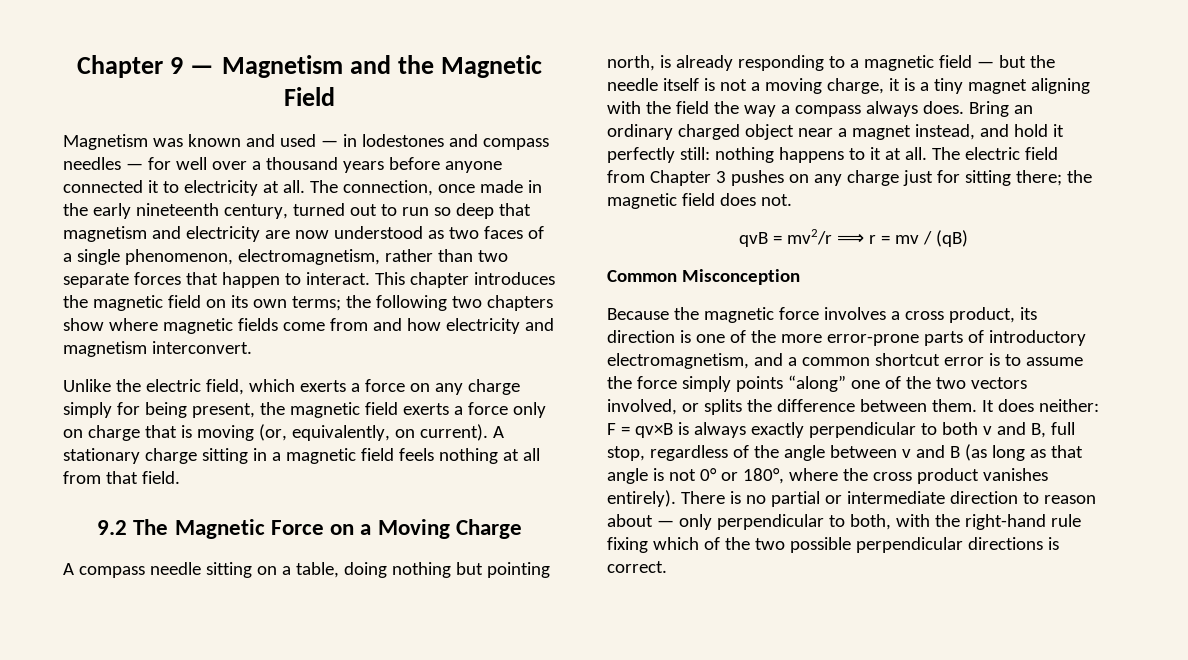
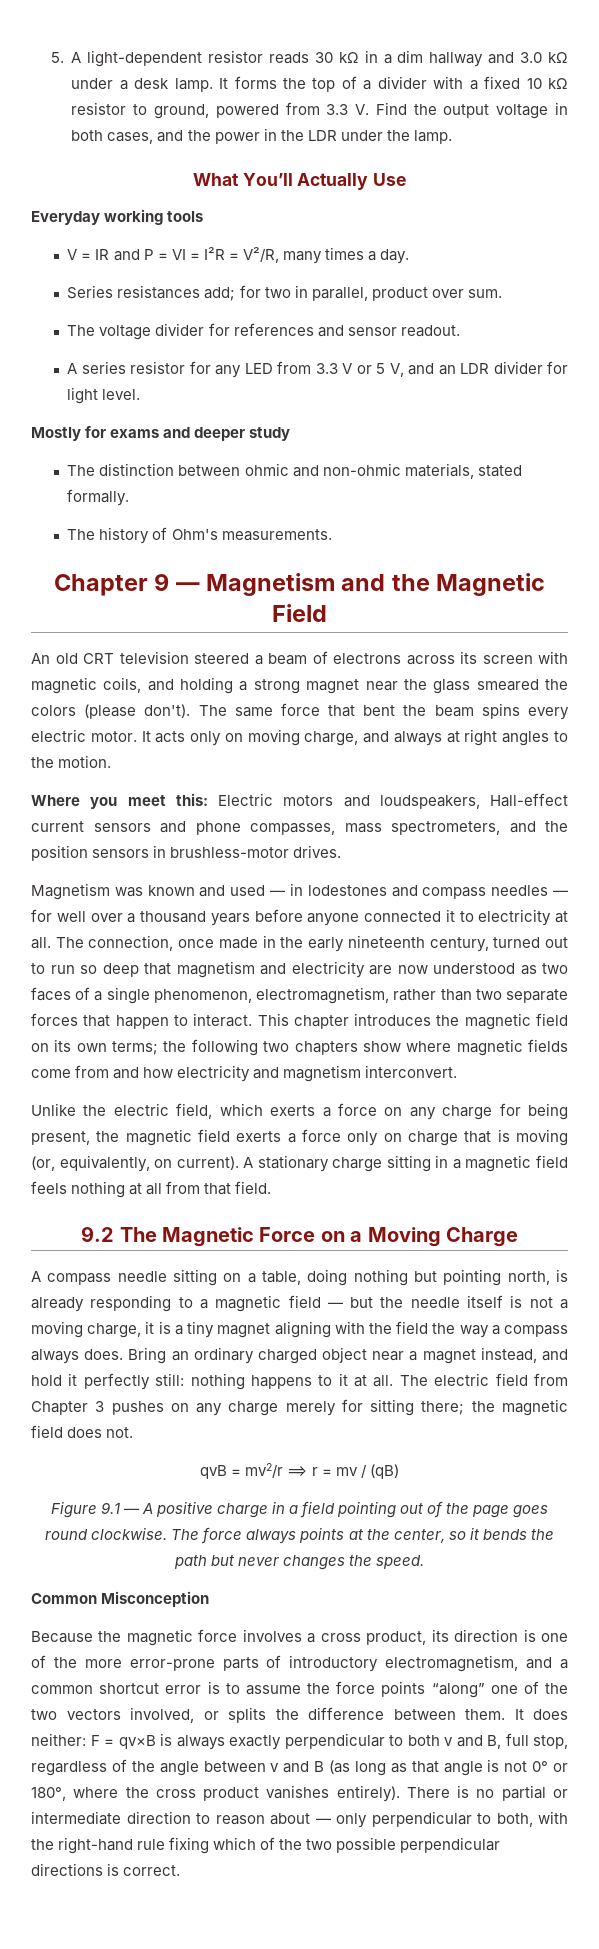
(77, 66) none -> [50,50,569,67] [71,76,569,92] [71,102,568,119] [71,128,452,144] [192,173,407,190] [31,209,204,225] [67,247,410,264] [67,285,502,301] [67,323,460,340] [67,361,568,378] [67,387,141,404] [31,426,291,441] [67,463,522,479] [67,489,130,506] [67,527,332,544] 5. A light-dependent resistor reads 30 kΩ in a dim hallway and 3.0 kΩ under a desk lamp. It forms the top of a divider with a fixed 10 kΩ resistor to ground, powered from 3.3 V. Find the output voltage in both cases, and the power in the LDR under the lamp. // What You’ll Actually Use // Everyday working tools // V = IR and P = VI = I²R = V²/R, many times a day. // Series resistances add; for two in parallel, product over sum. // The voltage divider for references and sensor readout. // A series resistor for any LED from 3.3 V or 5 V, and an LDR divider for light level. // Mostly for exams and deeper study // The distinction between ohmic and non-ohmic materials, stated formally. // The history of Ohm's measurements. //
(335, 96) none -> [31,651,568,665] [31,677,569,694] [31,703,569,720] [31,729,568,746] [31,755,112,768] [31,793,568,809] [31,821,568,835] [31,845,342,861] // An old CRT television steered a beam of electrons across its screen with magnetic coils, and holding a strong magnet near the glass smeared the colors (please don't). The same force that bent the beam spins every electric motor. It acts only on moving charge, and always at right angles to the motion. // Where you meet this: Electric motors and loudspeakers, Hall-effect current sensors and phone compasses, mass spectrometers, and the position sensors in brushless-motor drives.
[63,402,112,418] simply -> (493, 1112) none
[902,170,933,186] just -> [285,1401,336,1416] merely
(968, 238) none -> [50,1501,549,1518] [45,1527,554,1544] [173,1555,425,1570] // Figure 9.1 — A positive charge in a field pointing out of the page goes round clockwise. The force always points at the center, so it bends the path but never changes the speed.
[681,376,731,392] simply -> (376, 1687) none

